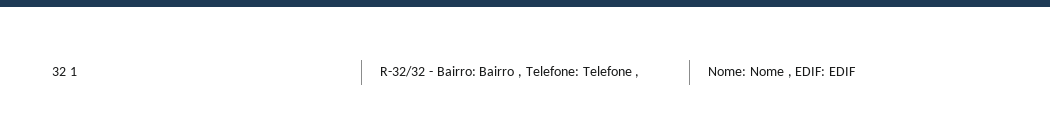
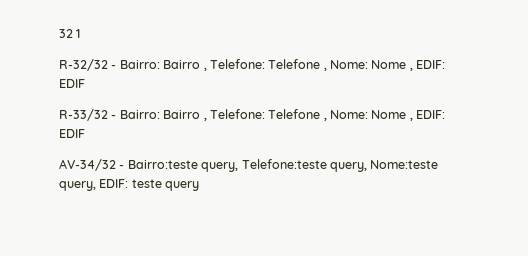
(857, 71) none -> [59,109,446,121] [59,129,85,138] [59,159,439,172] [59,179,200,191] // R-33/32 - Bairro: Bairro , Telefone: Telefone , Nome: Nome , EDIF: EDIF // AV-34/32 - Bairro:teste query, Telefone:teste query, Nome:teste query, EDIF: teste query

